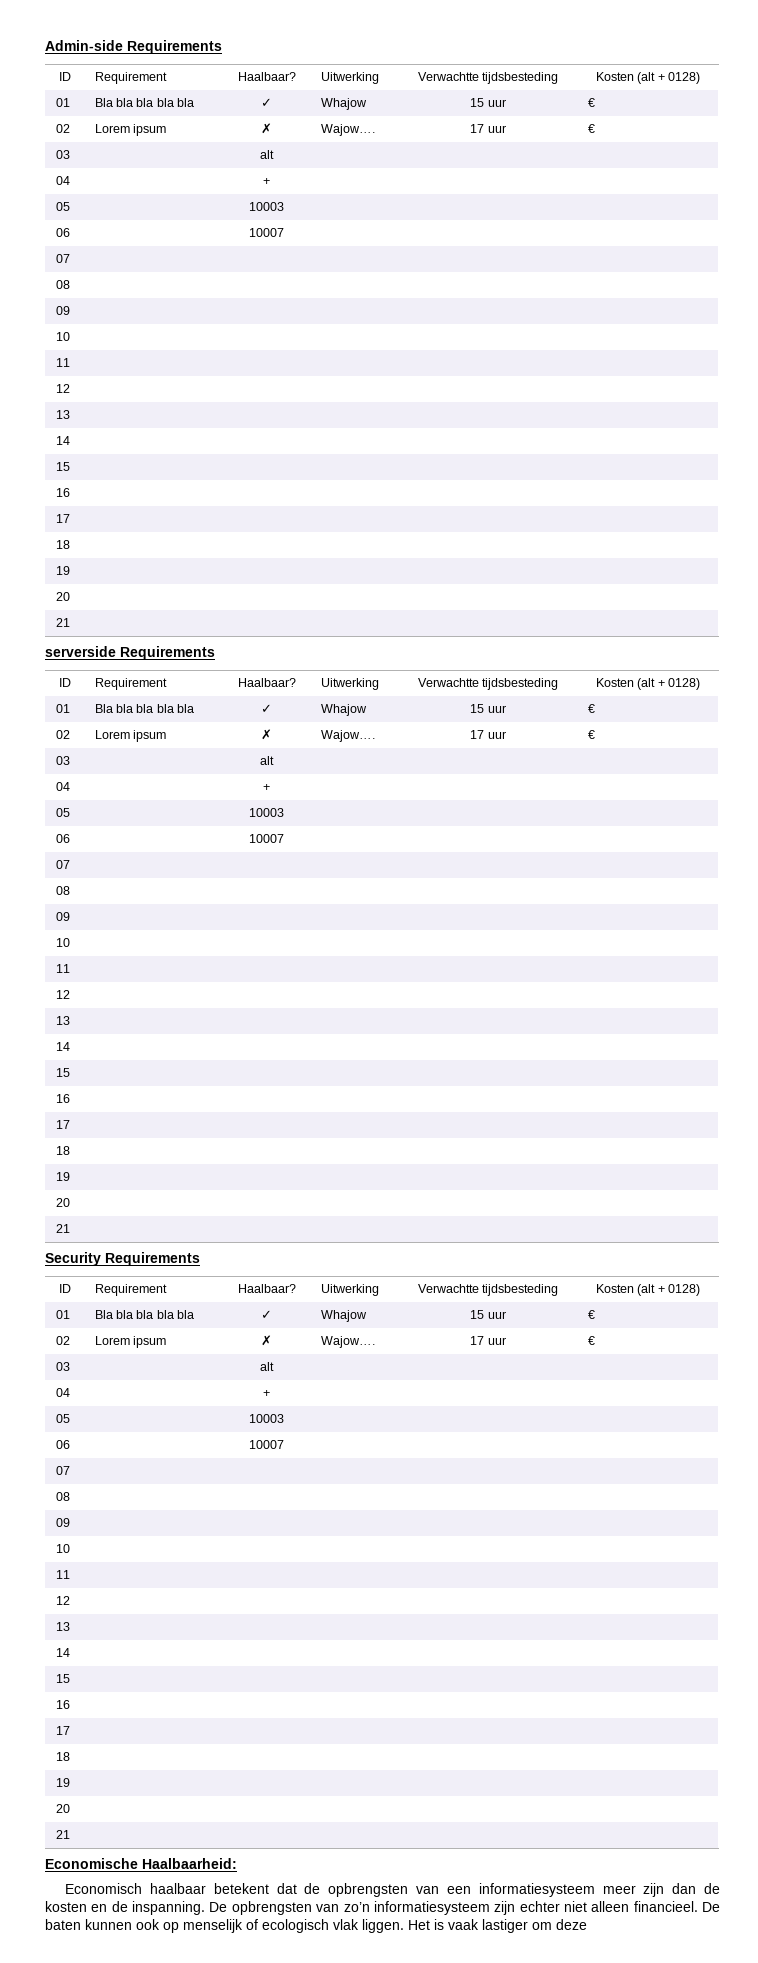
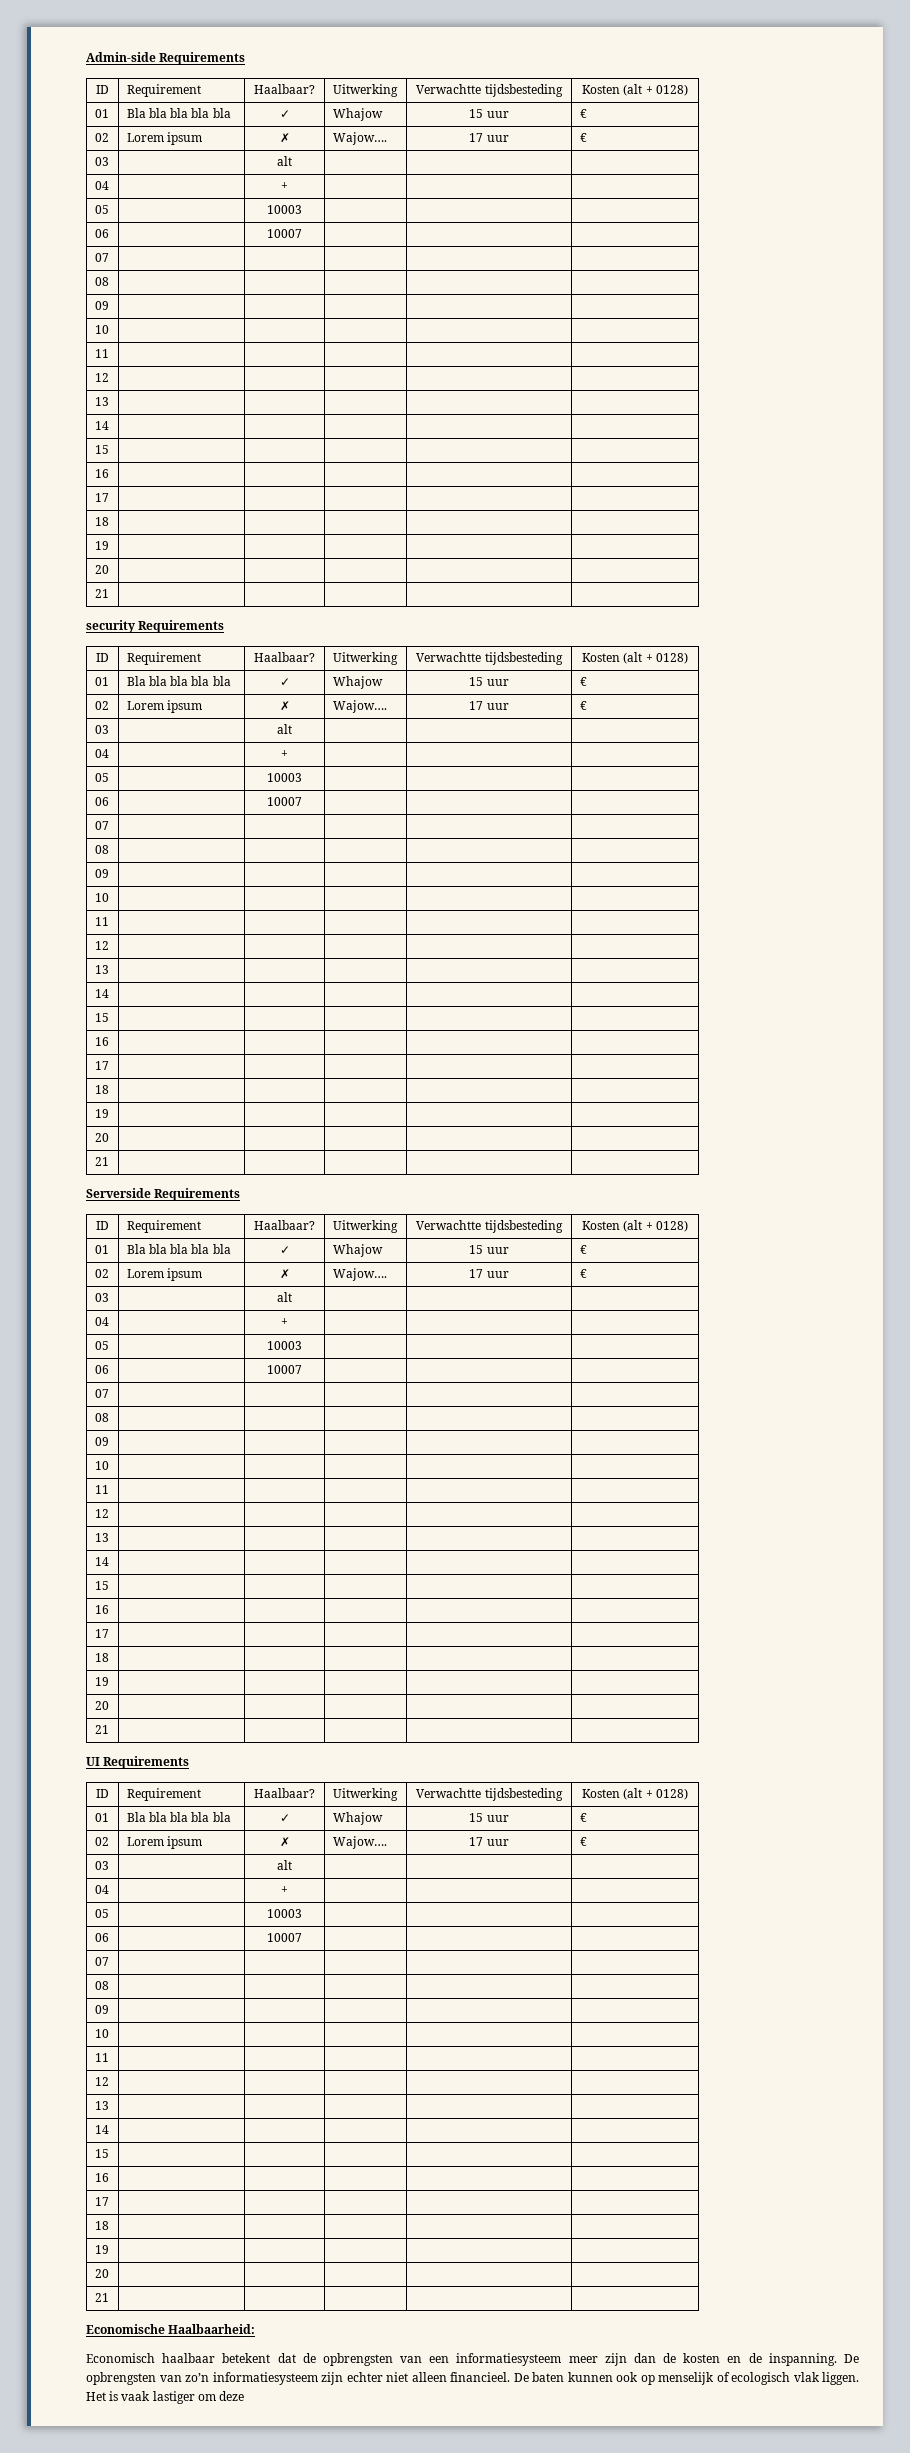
[45,646,116,657] serverside -> [86,620,135,633] security
[45,1252,101,1266] Security -> [86,1188,241,1201] [96,1221,109,1230] [126,1220,201,1233] [254,1220,315,1230] [332,1220,398,1233] [416,1220,563,1233] [582,1220,688,1232] [94,1245,109,1254] [126,1244,231,1254] [279,1246,290,1254] [332,1244,383,1257] [469,1245,509,1254] [579,1245,587,1254] [94,1269,109,1278] [126,1268,202,1281] [279,1269,290,1279] [332,1268,387,1281] [469,1269,509,1278] [579,1269,587,1278] [94,1293,109,1302] [277,1292,292,1302] [94,1317,109,1326] [281,1318,288,1326] [94,1341,109,1350] [267,1341,302,1350] [94,1365,109,1374] [267,1365,302,1374] [94,1389,109,1398] [94,1413,109,1422] [94,1437,109,1446] [94,1461,109,1470] [94,1485,109,1494] [94,1509,109,1518] [94,1533,109,1542] [94,1557,109,1566] [94,1581,109,1590] [94,1605,109,1614] [94,1629,109,1638] [94,1653,109,1662] [94,1677,109,1686] [94,1701,109,1710] [94,1725,109,1734] [86,1757,100,1766] Serverside Requirements // ID | Requirement | Haalbaar? | Uitwerking | Verwachtte tijdsbesteding | Kosten (alt + 0128) // 01 | Bla bla bla bla bla | ✓ | Whajow | 15 uur | € // 02 | Lorem ipsum | ✗ | Wajow…. | 17 uur | € // 03 | | alt | | | // 04 | | + | | | // 05 | | 10003 | | | // 06 | | 10007 | | | // 07 | | | | | // 08 | | | | | // 09 | | | | | // 10 | | | | | // 11 | | | | | // 12 | | | | | // 13 | | | | | // 14 | | | | | // 15 | | | | | // 16 | | | | | // 17 | | | | | // 18 | | | | | // 19 | | | | | // 20 | | | | | // 21 | | | | | // UI

